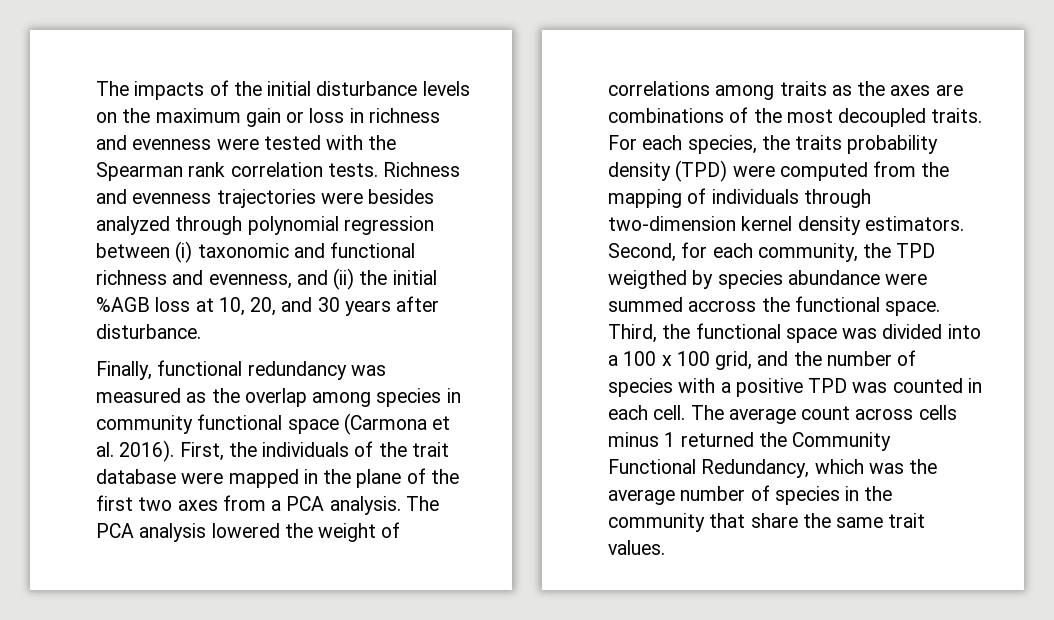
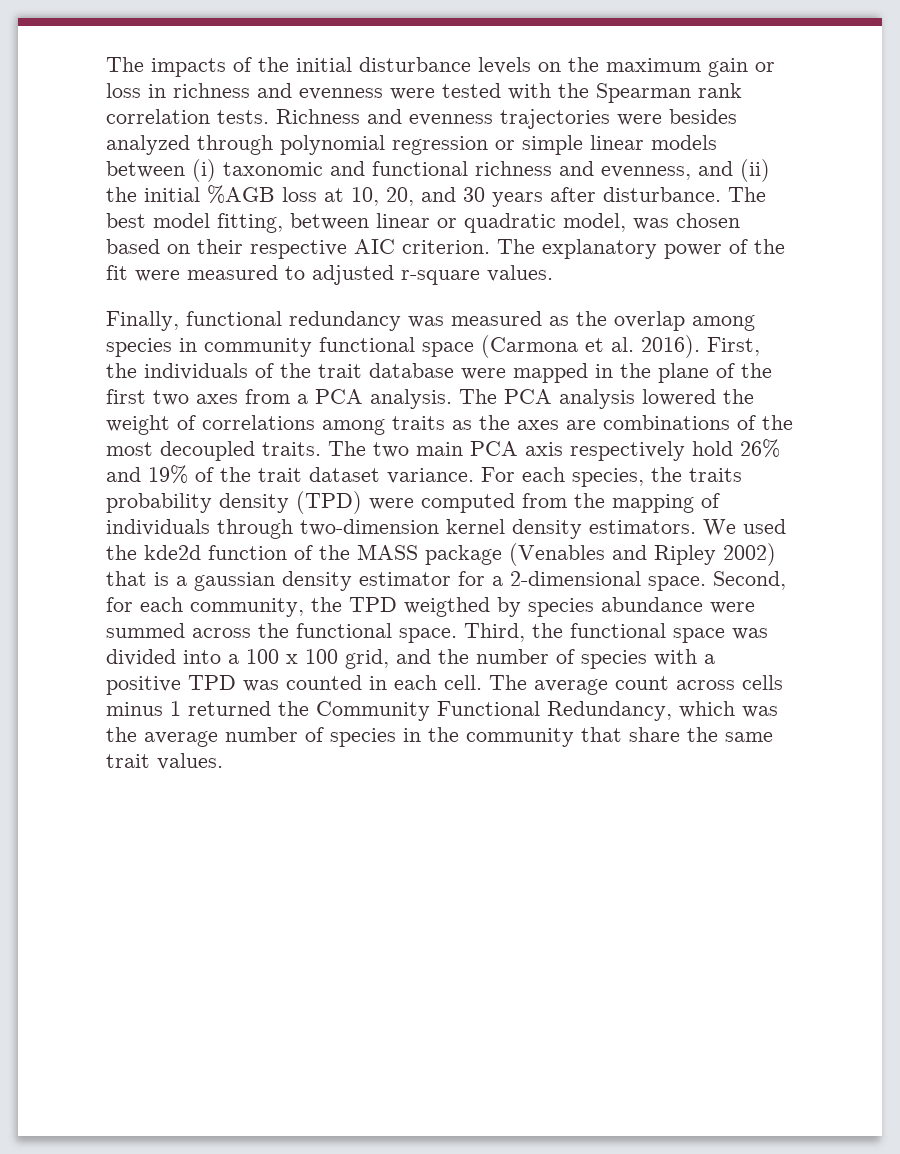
(434, 225) none -> [495,135,717,155] or simple linear models
(201, 331) none -> [728,187,766,202] [106,213,740,233] [106,239,785,259] [106,265,553,285] The best model fitting, between linear or quadratic model, was chosen based on their respective AIC criterion. The explanatory power of the fit were measured to adjusted r-square values.
(983, 115) none -> [328,439,780,461] [106,465,474,484] The two main PCA axis respectively hold 26% and 19% of the trait dataset variance.
(964, 223) none -> [703,519,786,536] [106,543,776,566] [106,571,706,591] We used the kde2d function of the MASS package (Venables and Ripley 2002) that is a gaussian density estimator for a 2-dimensional space.
[688,300,757,312] accross -> [192,628,251,638] across

